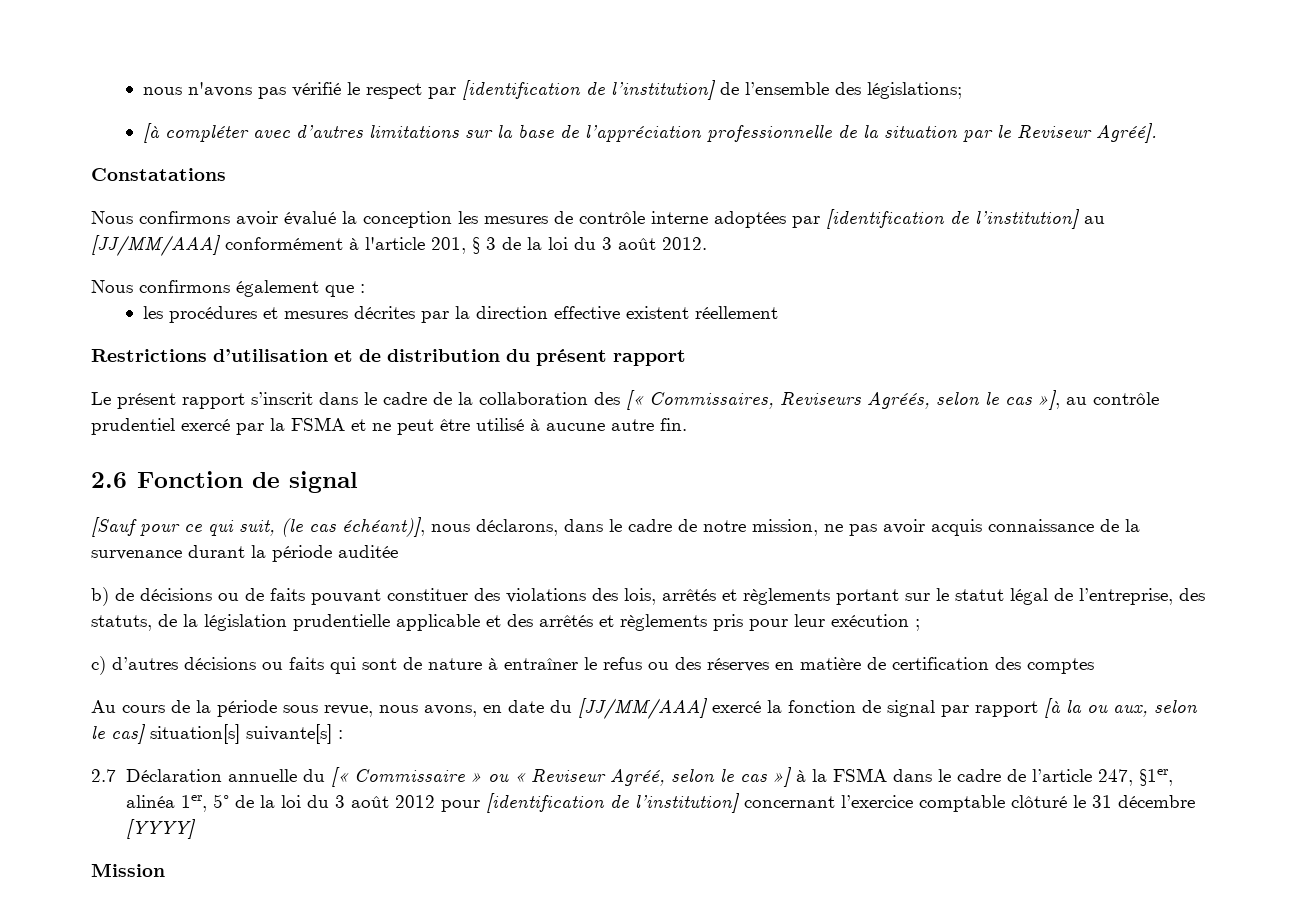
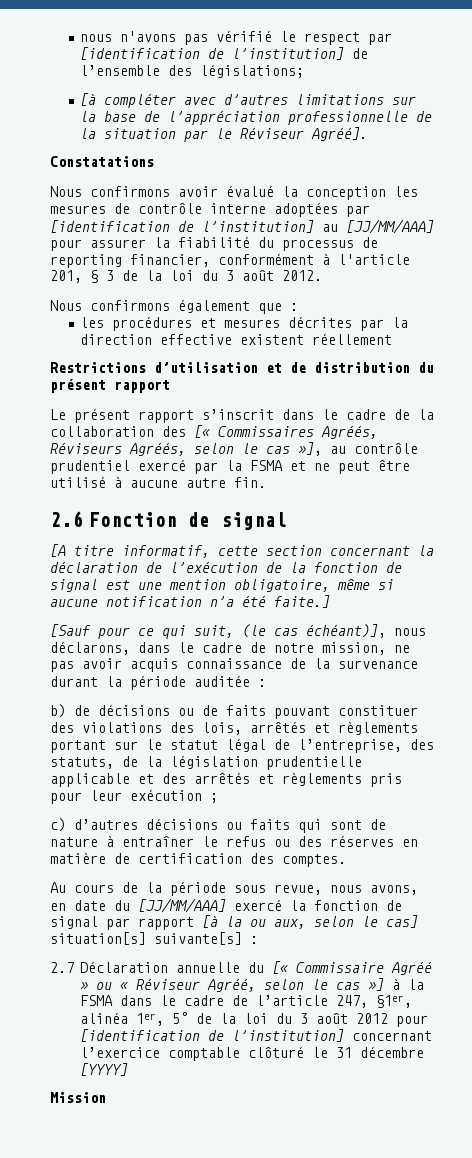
[1017,125,1093,138] Reviseur -> [240,127,305,139] Réviseur
(221, 245) none -> [50,236,378,251] [50,254,210,268] pour assurer la fiabilité du processus de reporting financier,
[649,392,861,409] Commissaires, Reviseurs -> [218,425,378,439] [50,442,122,454] Commissaires Agréés, Réviseurs
(358, 482) none -> [50,544,434,558] [50,561,402,573] [50,578,394,592] [50,595,330,608] // [A titre informatif, cette section concernant la déclaration de l’exécution de la fonction de signal est une mention obligatoire, même si aucune notification n’a été faite.]
(398, 551) none -> [258,679,266,687] :
[1027,658,1094,674] comptes -> [282,854,346,867] comptes.
(465, 775) none -> [391,961,432,975] Agréé
[530,769,606,782] Reviseur -> [136,978,200,990] Réviseur

